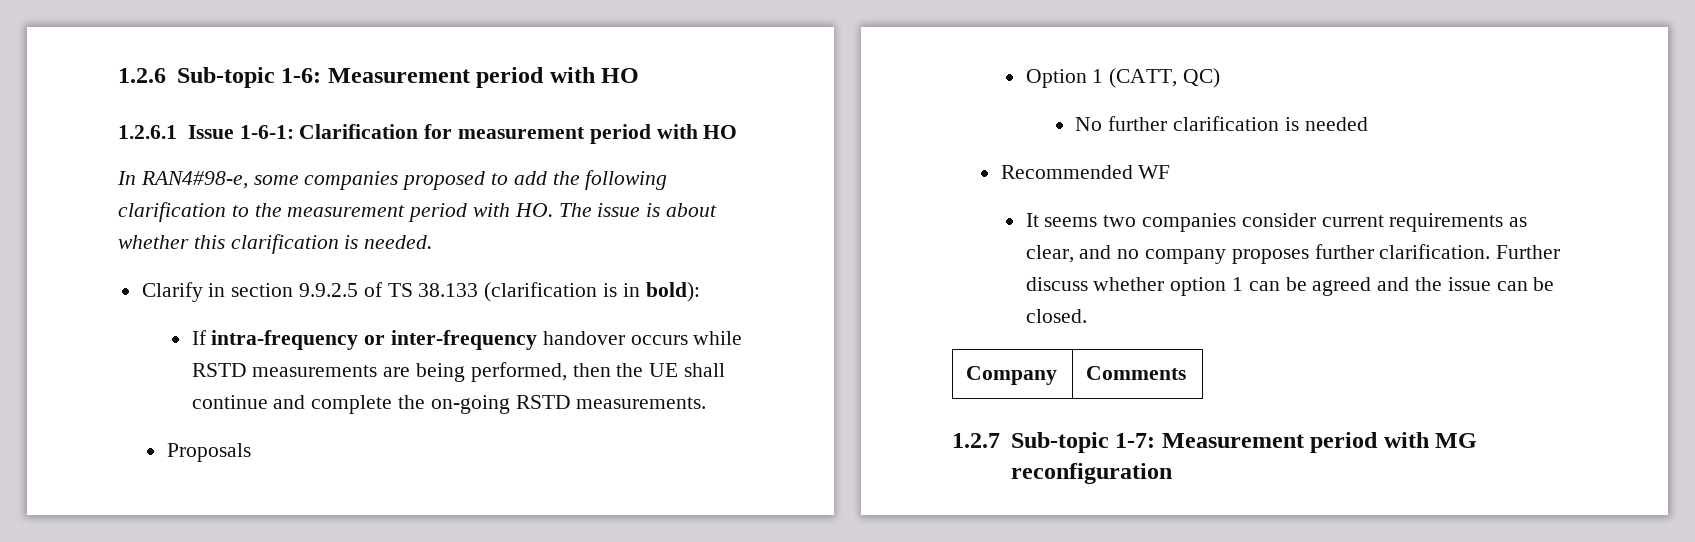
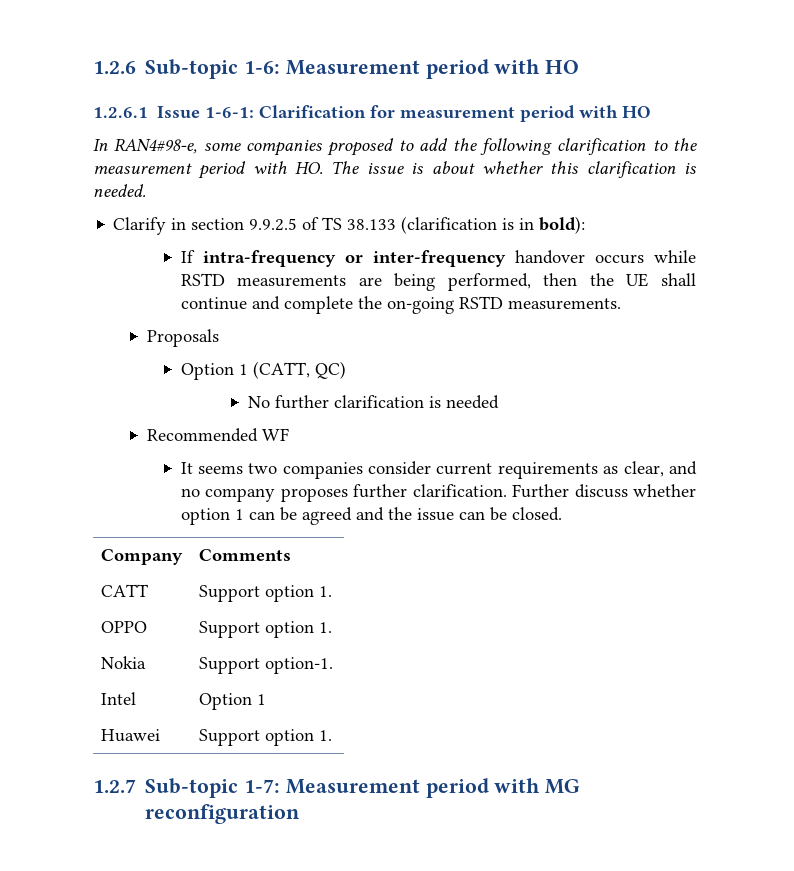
(1187, 373) none -> [101,584,149,597] [199,585,333,602] [101,621,148,633] [199,621,333,638] [101,656,147,669] [199,657,334,674] [101,692,137,705] [199,693,267,710] [101,729,161,742] [199,729,333,746] // CATT | Support option 1. // OPPO | Support option 1. // Nokia | Support option-1. // Intel | Option 1 // Huawei | Support option 1.

